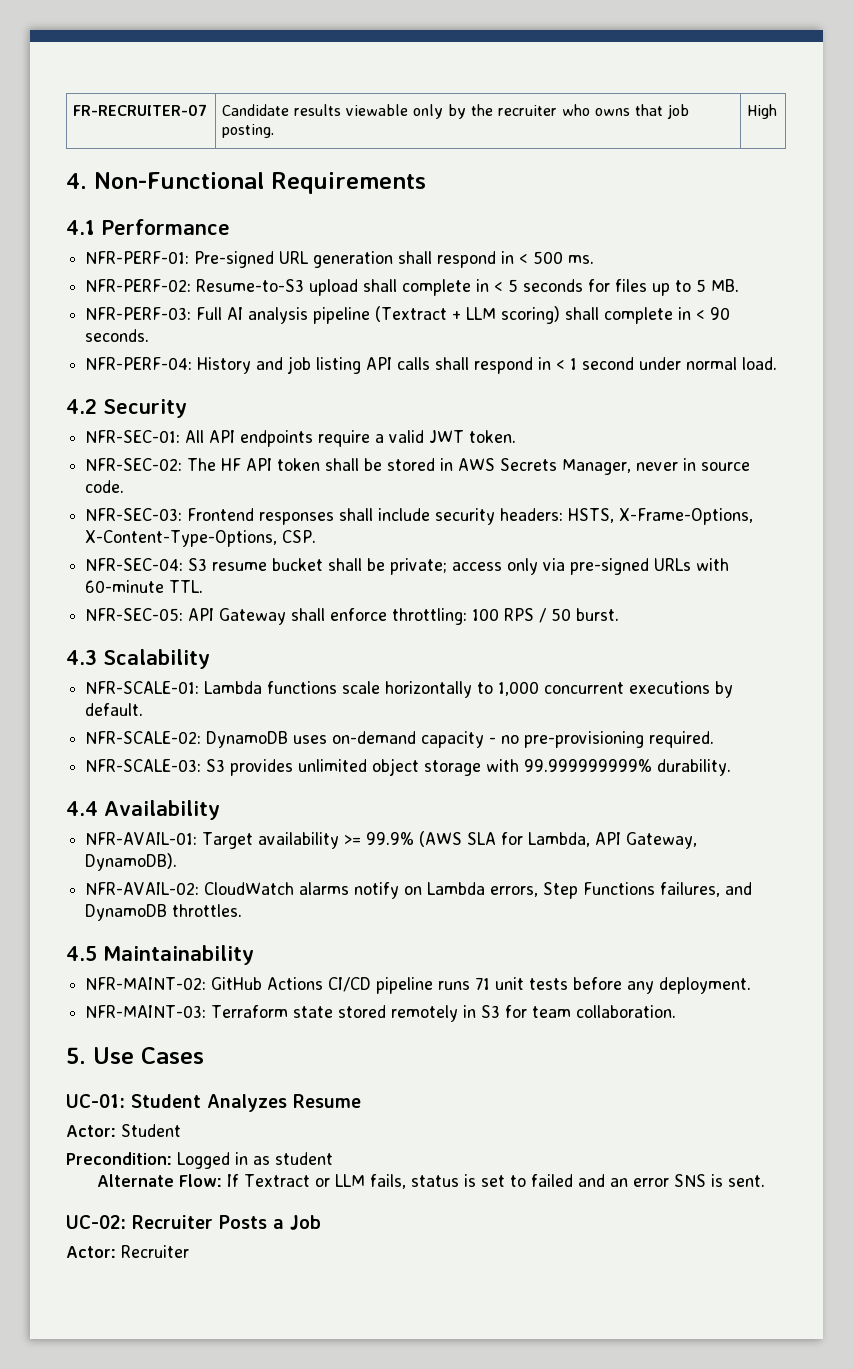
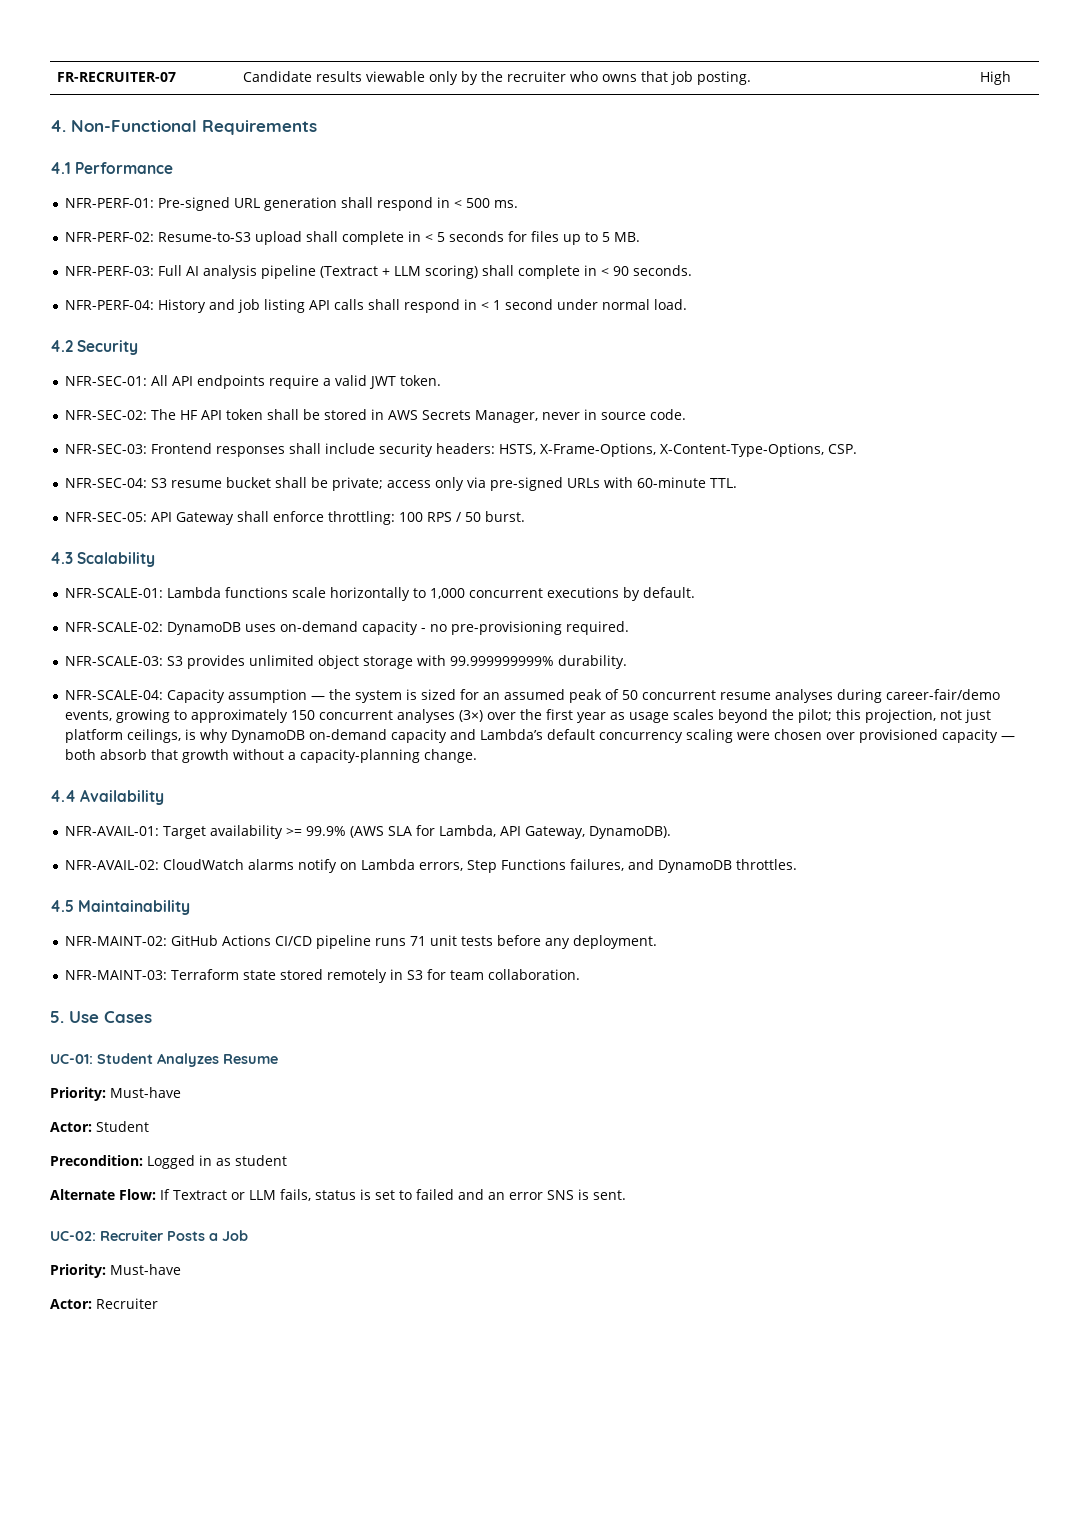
(732, 767) none -> [64,689,1000,703] [64,709,991,723] [64,729,1015,743] [64,749,477,763] // NFR-SCALE-04: Capacity assumption — the system is sized for an assumed peak of 50 concurrent resume analyses during career-fair/demo events, growing to approximately 150 concurrent analyses (3×) over the first year as usage scales beyond the pilot; this projection, not just platform ceilings, is why DynamoDB on-demand capacity and Lambda’s default concurrency scaling were chosen over provisioned capacity — both absorb that growth without a capacity-planning change.
(361, 1101) none -> [50,1087,181,1101] // Priority: Must-have
(321, 1222) none -> [50,1264,181,1278] // Priority: Must-have

